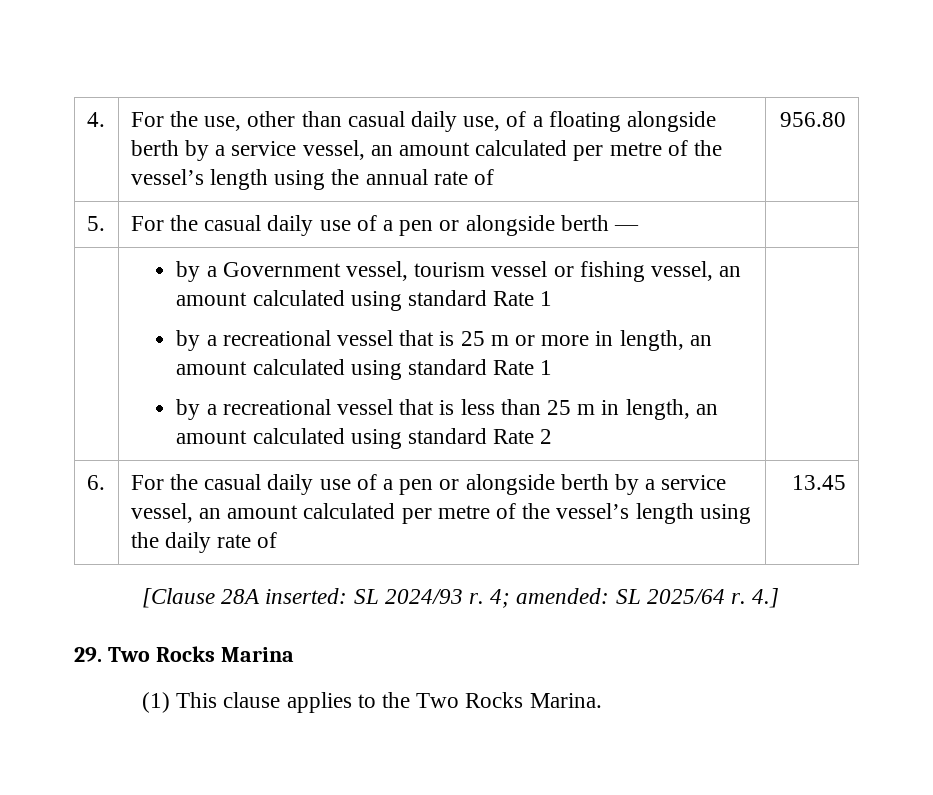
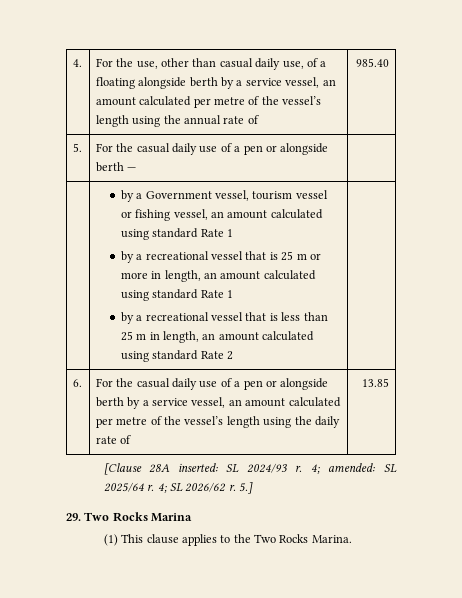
[780,112,847,127] 956.80 -> [356,58,390,67] 985.40
[792,475,847,490] 13.45 -> [362,378,390,387] 13.85
[752,588,780,608] 4.] -> [157,482,254,494] 4; SL 2026/62 r. 5.]

